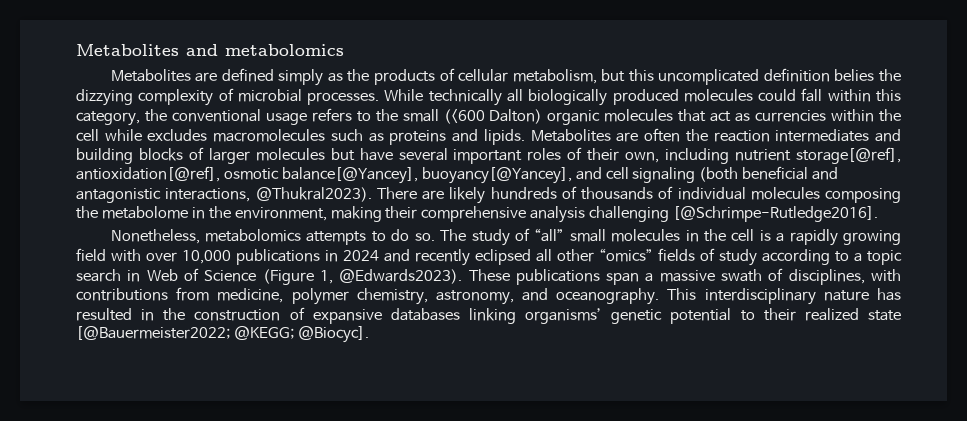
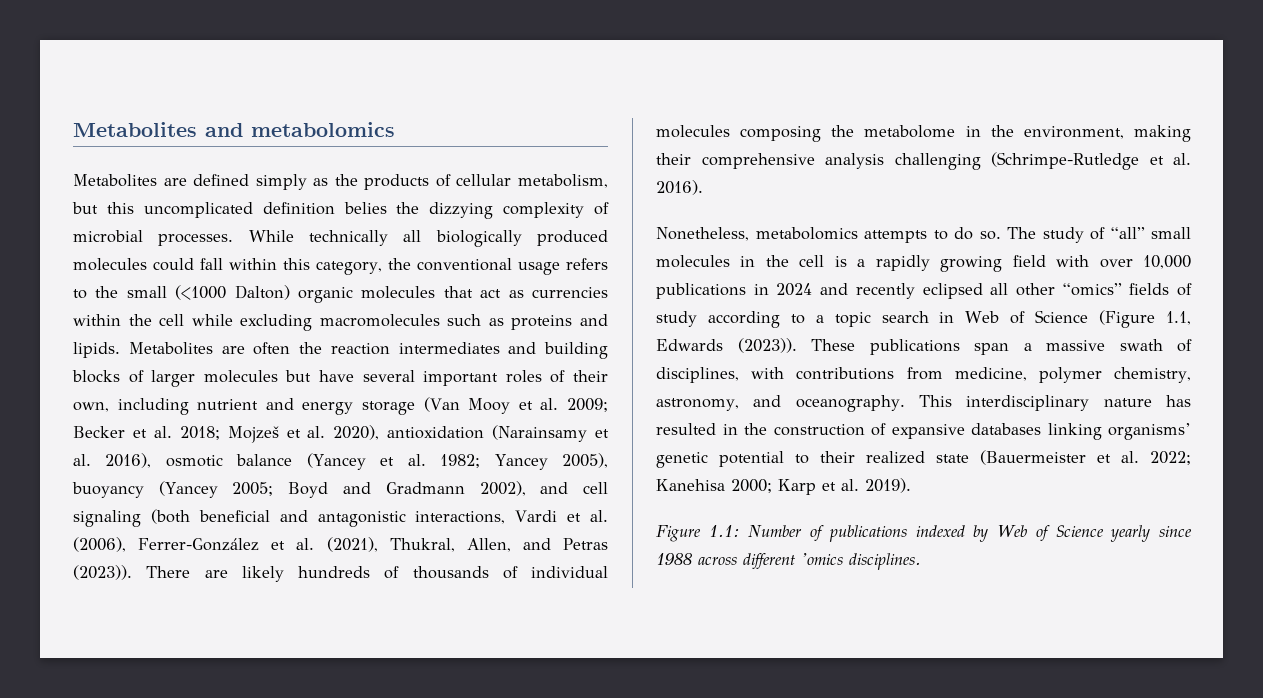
[443,109,485,124] (<600 -> [175,285,227,300] (<1000
[147,129,208,141] excludes -> [240,314,313,331] excluding
[795,147,901,164] [76,166,572,184] storage[@ref], antioxidation[@ref], osmotic balance[@Yancey], buoyancy[@Yancey], -> [265,397,608,415] [73,425,609,443] [73,453,608,470] [72,481,526,498] and energy storage (Van Mooy et al. 2009; Becker et al. 2018; Mojzeš et al. 2020), antioxidation (Narainsamy et al. 2016), osmotic balance (Yancey et al. 1982; Yancey 2005), buoyancy (Yancey 2005; Boyd and Gradmann 2002),
[255,187,372,202] @Thukral2023). -> [515,510,608,522] [73,537,608,552] [73,565,132,580] Vardi et al. (2006), Ferrer-González et al. (2021), Thukral, Allen, and Petras (2023)).
[673,206,879,222] [@Schrimpe-Rutledge2016]. -> [991,152,1191,170] [656,180,703,195] (Schrimpe-Rutledge et al. 2016).
[319,269,463,284] 1, @Edwards2023). -> [1166,311,1191,325] [656,338,797,353] 1.1, Edwards (2023)).
[76,326,369,343] [@Bauermeister2022; @KEGG; @Biocyc]. -> [980,450,1191,465] [656,478,911,495] [656,525,1192,542] [656,553,921,570] (Bauermeister et al. 2022; Kanehisa 2000; Karp et al. 2019). // Figure 1.1: Number of publications indexed by Web of Science yearly since 1988 across different ’omics disciplines.

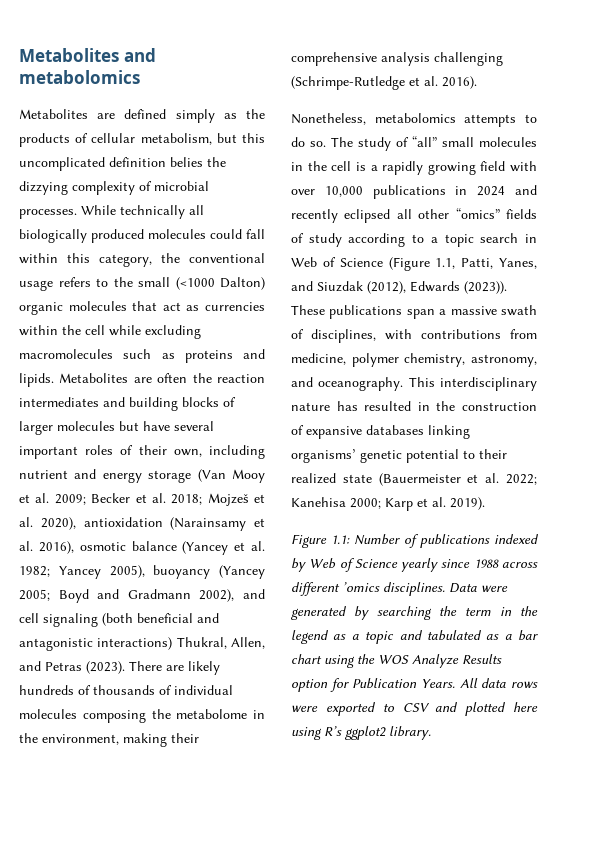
[415,510,608,524] [73,537,378,552] interactions, Vardi et al. (2006), Ferrer-González et al. (2021), -> [97,637,173,650] interactions)
[73,565,132,580] (2023)). -> [86,661,125,674] (2023).
(1191, 318) none -> [461,258,537,269] [291,281,406,294] Patti, Yanes, and Siuzdak (2012),
(921, 561) none -> [449,583,508,593] [291,606,538,620] [291,630,538,644] [291,654,502,668] [291,678,538,692] [291,702,538,716] [291,726,431,740] Data were generated by searching the term in the legend as a topic and tabulated as a bar chart using the WOS Analyze Results option for Publication Years. All data rows were exported to CSV and plotted here using R’s ggplot2 library.

